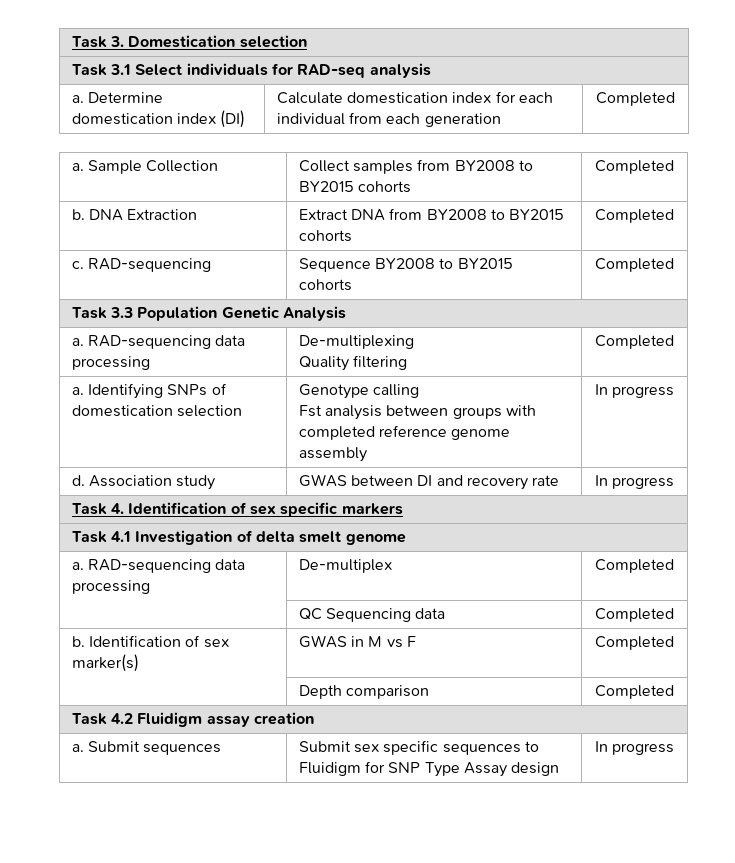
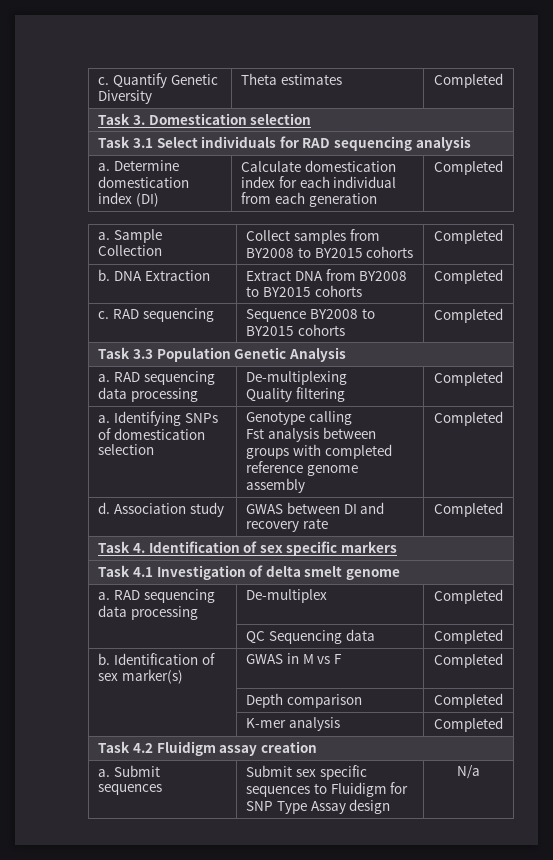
(71, 42) none -> [98,73,218,88] [98,90,153,104] [241,73,342,85] [434,73,503,88] c. Quantify Genetic Diversity | Theta estimates | Completed //
[297,64,366,78] RAD-seq -> [302,136,413,151] RAD sequencing
[88,258,212,272] RAD-sequencing -> [112,308,214,322] RAD sequencing
[88,335,212,349] RAD-sequencing -> [113,371,215,385] RAD sequencing
[594,384,675,398] In progress -> [434,411,503,426] Completed
[594,475,675,489] In progress -> [434,502,503,517] Completed
[88,559,212,573] RAD-sequencing -> [113,589,215,603] RAD sequencing
(674, 692) none -> [246,717,340,731] [434,717,503,732] // | K-mer analysis | Completed
[594,741,675,755] In progress -> [457,765,480,779] N/a

